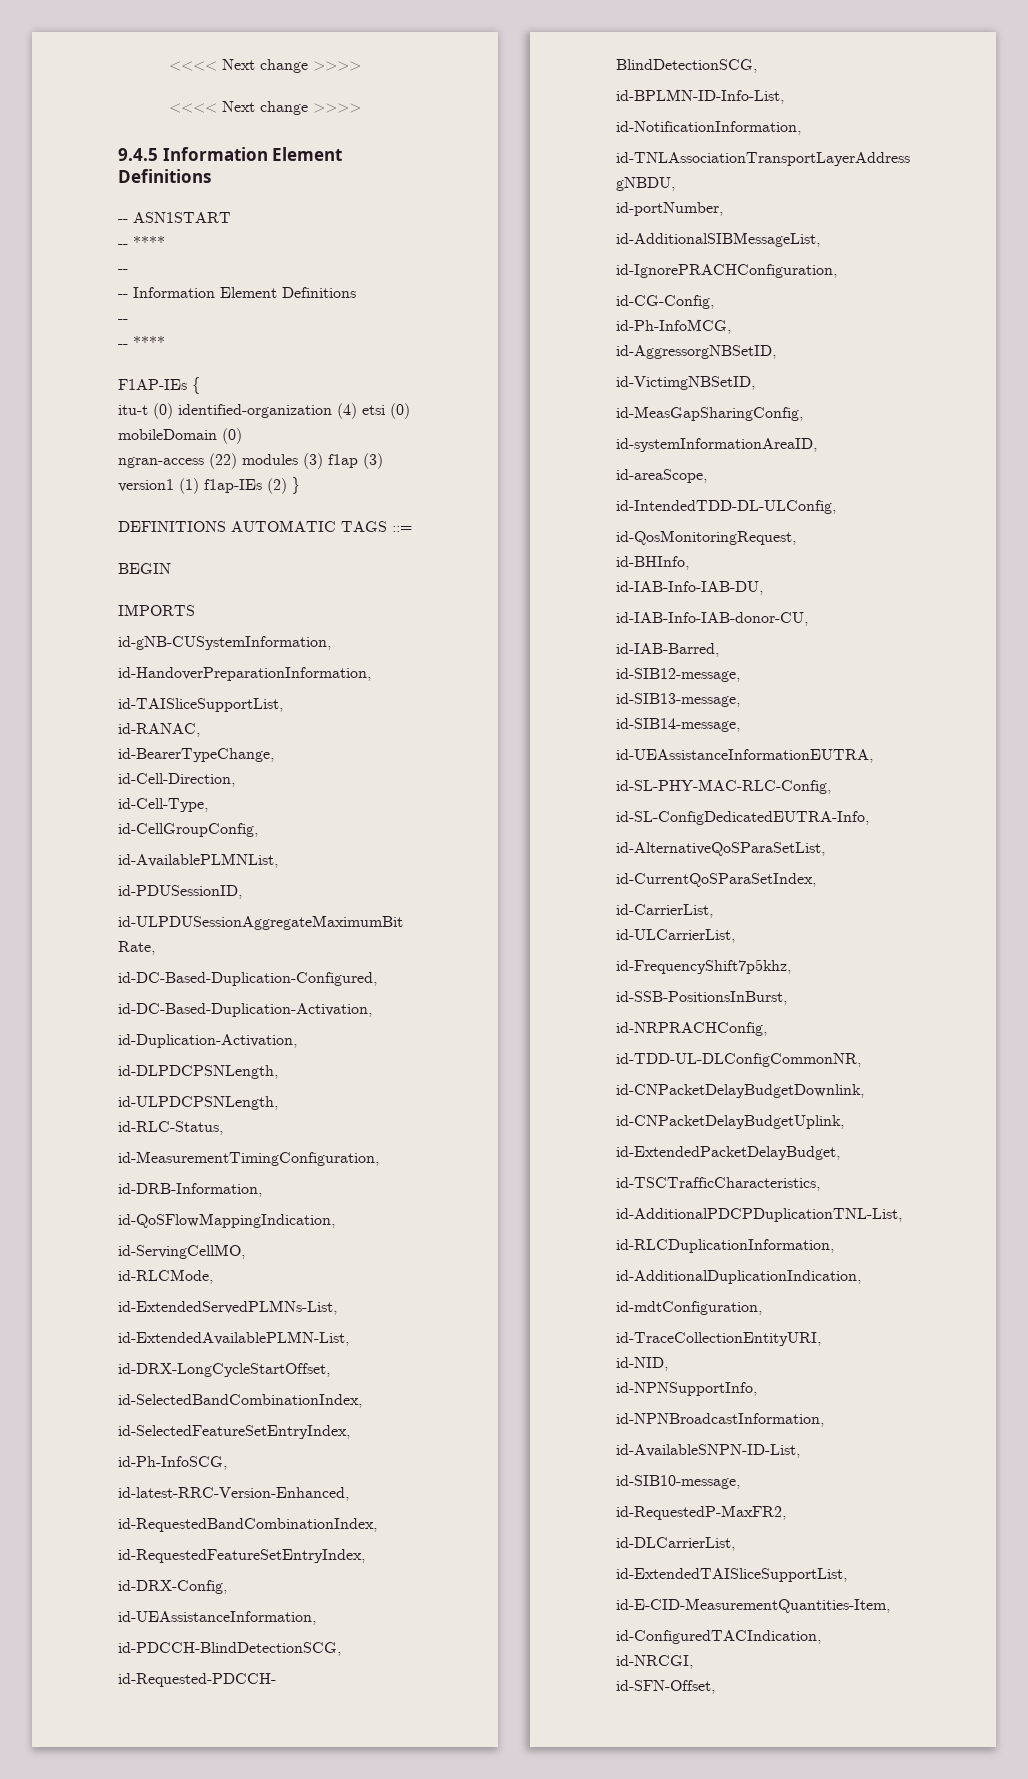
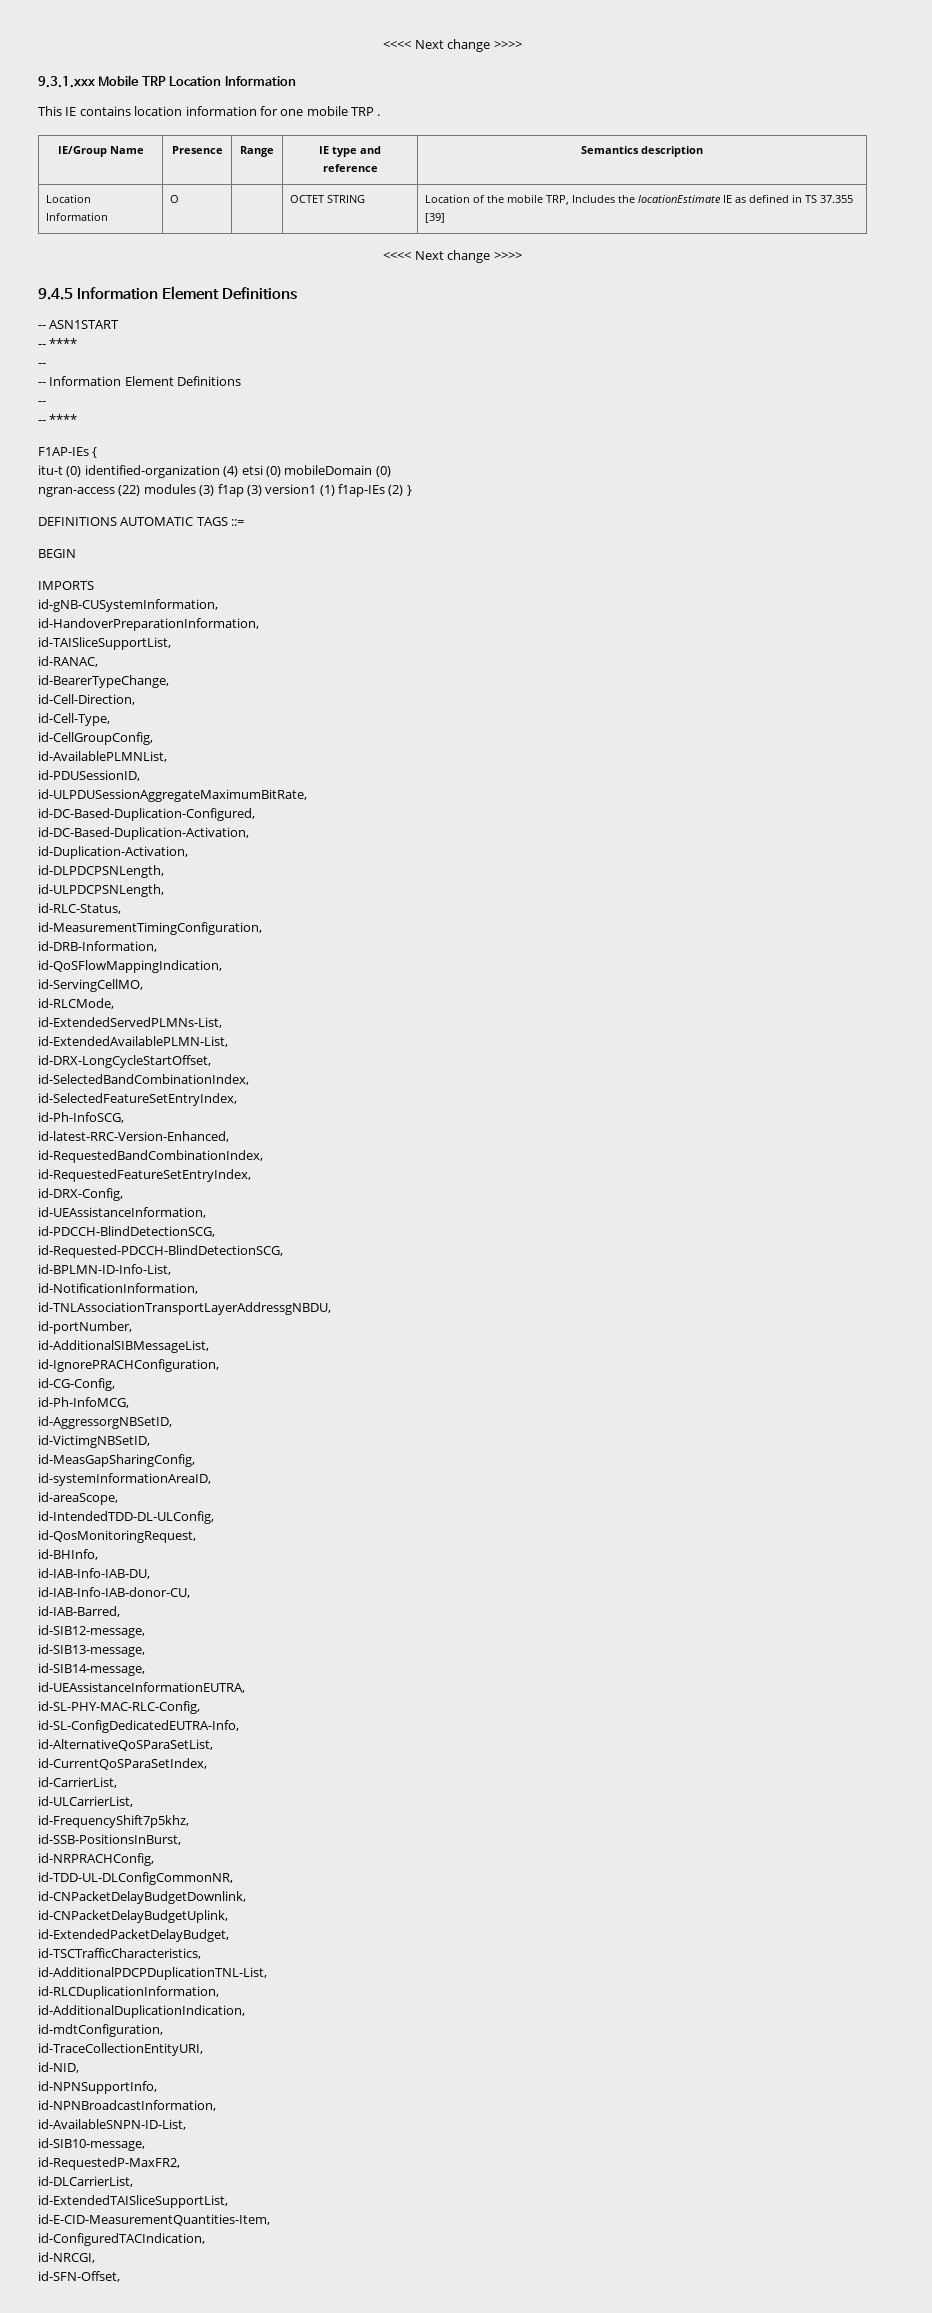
[169,59,361,73] <<<< Next change >>>> -> [383,39,522,52] [38,75,296,88] [38,106,381,116] [57,146,144,157] [171,146,223,154] [240,146,274,157] [319,146,381,157] [322,164,378,172] [580,146,703,157] [46,194,92,203] [46,212,109,221] [170,195,180,203] [290,195,366,203] [425,194,854,205] [425,213,446,223] <<<< Next change >>>> // 9.3.1.xxx Mobile TRP Location Information // This IE contains location information for one mobile TRP . // IE/Group Name | Presence | Range | IE type and reference | Semantics description // Location Information | O | | OCTET STRING | Location of the mobile TRP, Includes the locationEstimate IE as defined in TS 37.355 [39]

